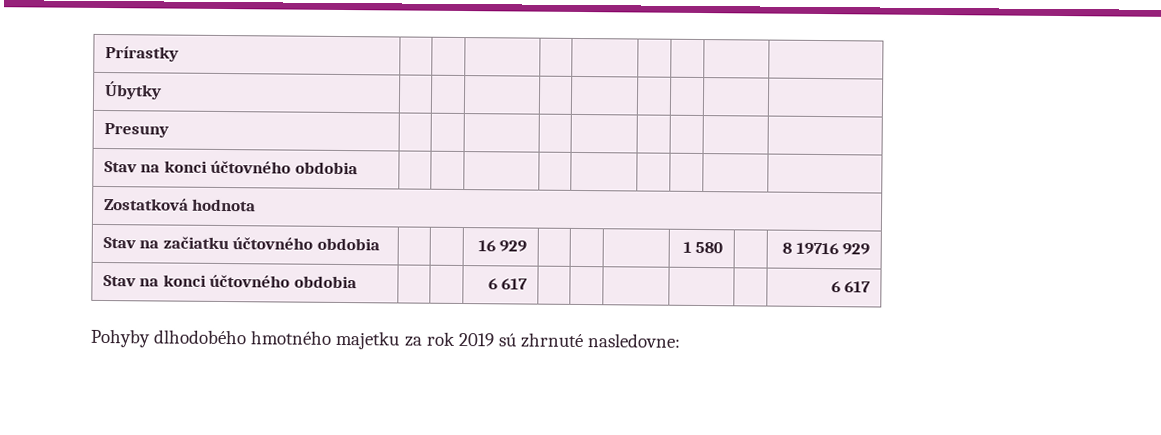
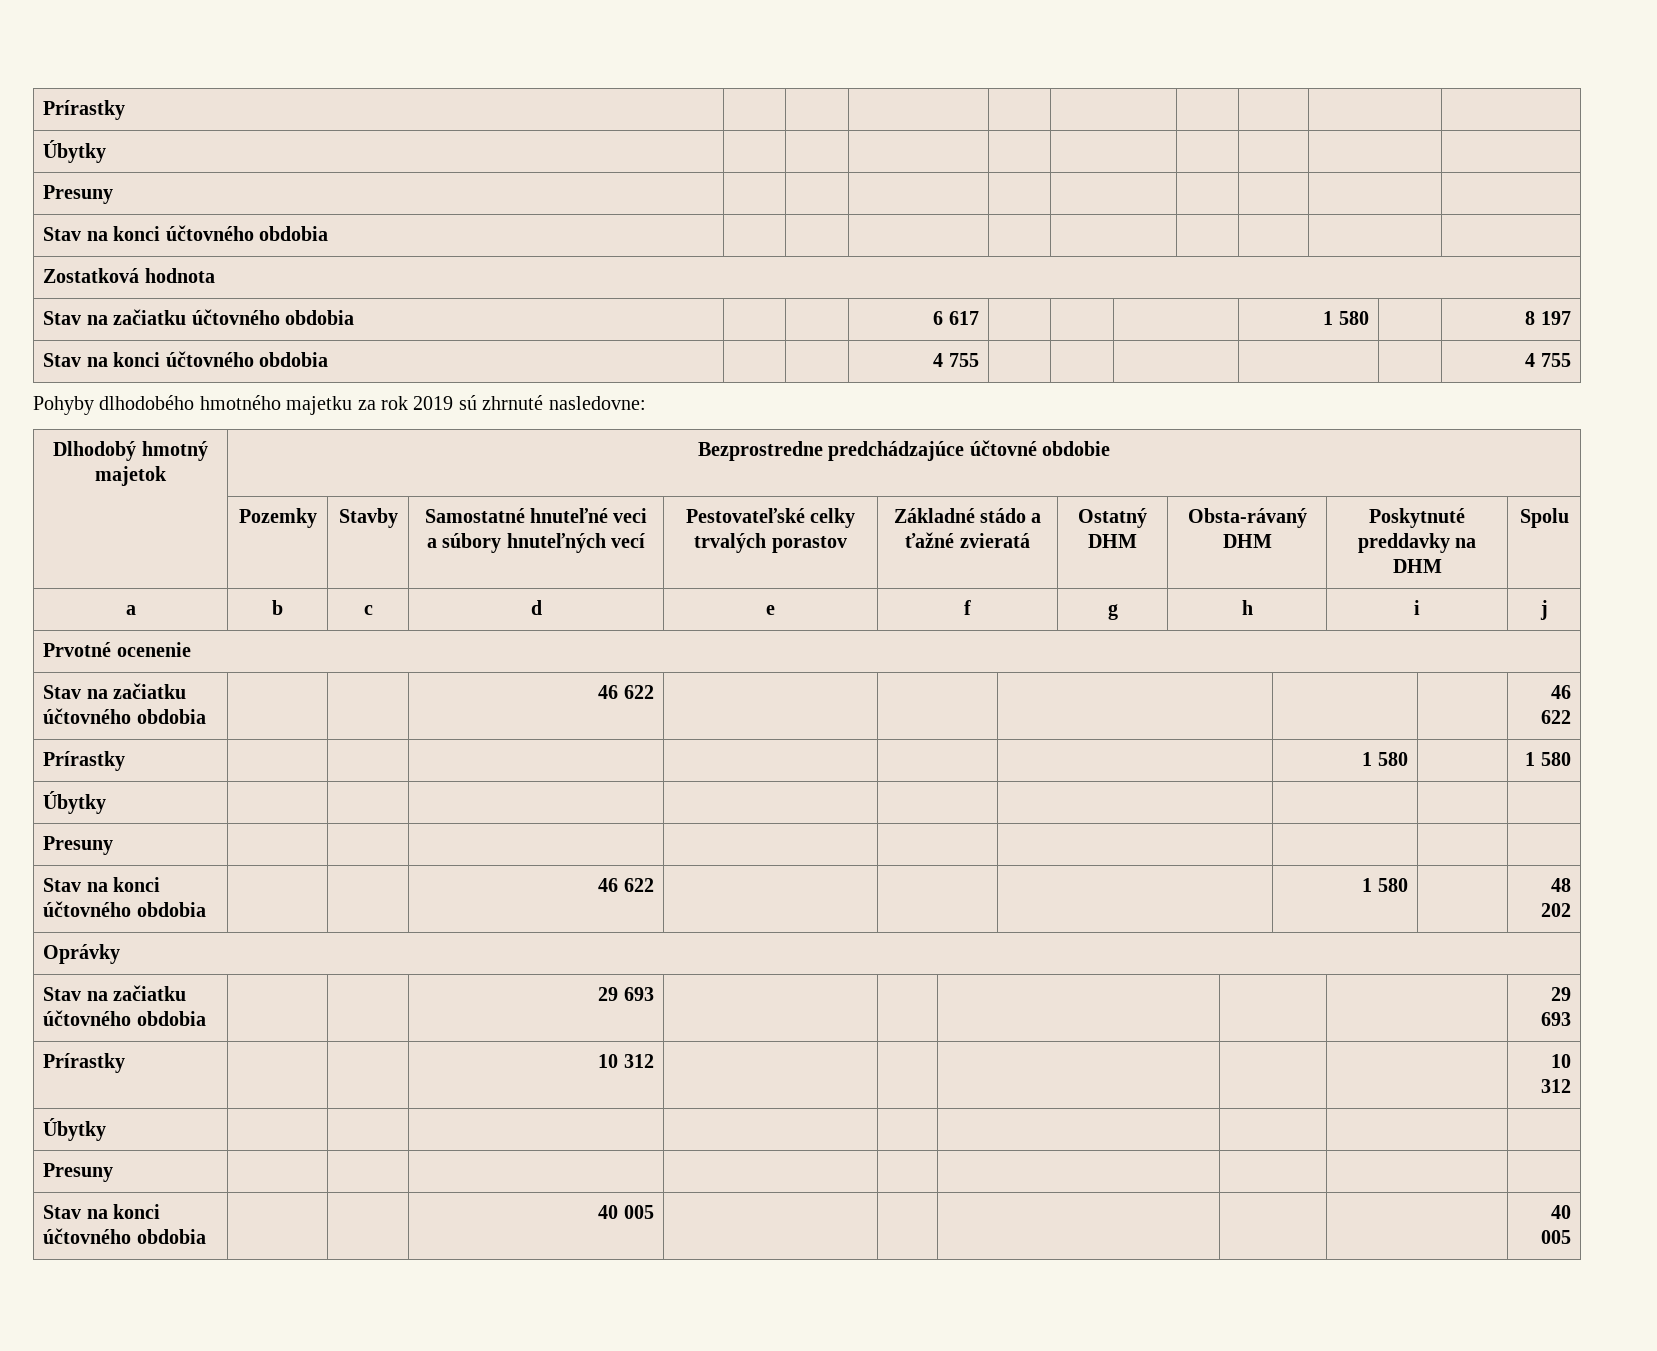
[477,240,528,252] 16 929 -> [933,311,979,325] 6 617
[795,242,871,255] [102,274,358,289] [487,278,529,290] [830,281,872,293] 19716 929 // Stav na konci účtovného obdobia | | | 6 617 | | | | | | 6 617 -> [1540,311,1571,325] [43,351,328,367] [933,353,979,367] [1525,353,1571,367] 197 // Stav na konci účtovného obdobia | | | 4 755 | | | | | | 4 755
(682, 340) none -> [53,441,208,461] [95,466,167,486] [697,440,1111,461] [238,508,317,528] [338,508,398,528] [424,508,648,523] [426,533,646,553] [685,508,856,528] [694,533,847,553] [893,508,1042,523] [905,532,1030,548] [1078,508,1147,528] [1088,534,1137,548] [1187,508,1307,528] [1222,534,1272,548] [1369,508,1465,528] [1357,533,1477,553] [1392,559,1442,573] [1519,508,1569,528] [125,605,136,615] [272,600,283,615] [363,605,373,615] [530,600,542,615] [766,605,775,615] [964,600,971,615] [1107,604,1118,620] [1241,600,1253,615] [1414,600,1420,615] [1539,600,1548,620] [43,642,191,657] [43,683,187,699] [43,708,206,724] [598,685,654,699] [1550,685,1571,699] [1540,710,1571,724] [43,751,126,771] [1362,752,1408,766] [1525,752,1571,766] [43,791,107,814] [43,836,114,855] [43,877,161,892] [43,901,206,917] [598,878,654,892] [1362,878,1408,892] [1550,878,1571,892] [1540,903,1571,917] [43,944,121,964] [43,985,187,1001] [43,1010,206,1026] [598,987,654,1001] [1550,987,1571,1001] [1540,1012,1571,1026] [43,1053,126,1073] [598,1054,654,1068] [1550,1054,1571,1068] [1540,1079,1571,1093] [43,1118,107,1141] [43,1163,114,1182] [43,1204,161,1219] [43,1228,206,1244] [598,1205,654,1219] [1550,1205,1571,1219] [1540,1230,1571,1244] // Dlhodobý hmotný majetok | Bezprostredne predchádzajúce účtovné obdobie // | Pozemky | Stavby | Samostatné hnuteľné veci a súbory hnuteľných vecí | Pestovateľské celky trvalých porastov | Základné stádo a ťažné zvieratá | Ostatný DHM | Obsta-rávaný DHM | Poskytnuté preddavky na DHM | Spolu // a | b | c | d | e | f | g | h | i | j // Prvotné ocenenie // Stav na začiatku účtovného obdobia | | | 46 622 | | | | | | 46 622 // Prírastky | | | | | | | 1 580 | | 1 580 // Úbytky | | | | | | | | | // Presuny | | | | | | | | | // Stav na konci účtovného obdobia | | | 46 622 | | | | 1 580 | | 48 202 // Oprávky // Stav na začiatku účtovného obdobia | | | 29 693 | | | | | | 29 693 // Prírastky | | | 10 312 | | | | | | 10 312 // Úbytky | | | | | | | | | // Presuny | | | | | | | | | // Stav na konci účtovného obdobia | | | 40 005 | | | | | | 40 005

